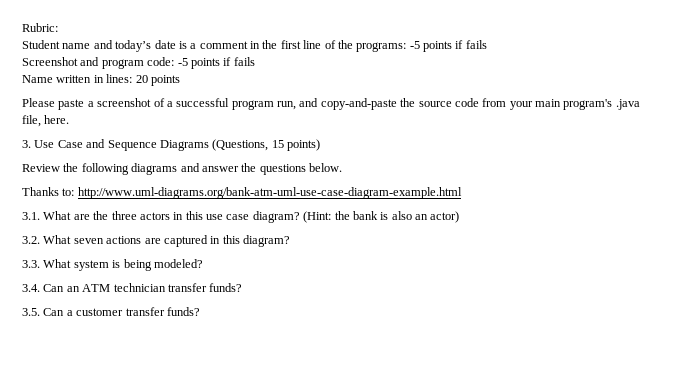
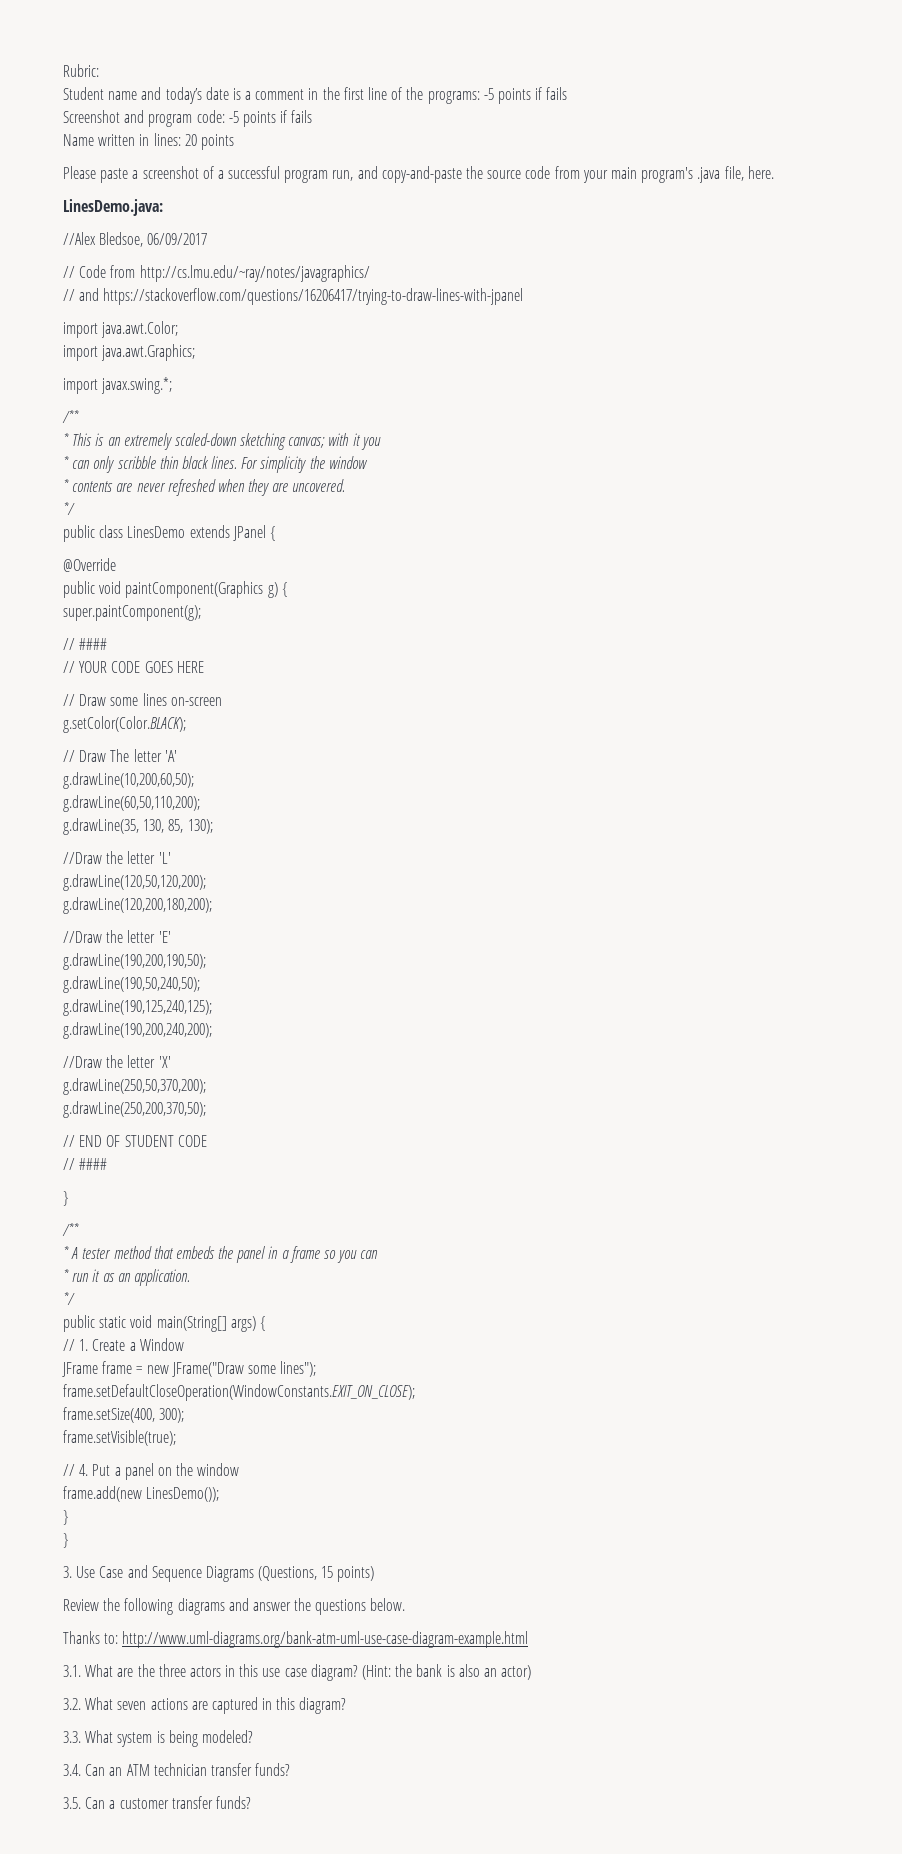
(70, 119) none -> [63,199,163,216] [63,232,208,247] [63,265,370,282] [63,288,524,305] [63,321,179,338] [63,344,196,361] [63,377,173,394] [62,410,79,423] [63,433,381,450] [63,456,368,473] [63,479,346,496] [63,502,75,515] [63,525,276,542] [63,558,116,572] [63,581,288,598] [63,605,201,621] [63,638,108,650] [63,661,204,673] [63,693,222,706] [63,716,186,733] [63,749,177,762] [63,772,194,789] [63,795,200,812] [63,818,213,835] [63,851,171,864] [63,874,206,891] [63,897,212,914] [63,930,171,943] [63,953,206,970] [63,976,200,993] [63,999,212,1016] [63,1022,212,1039] [63,1055,171,1068] [63,1078,206,1095] [63,1101,206,1118] [63,1135,207,1147] [63,1158,108,1170] [63,1191,69,1206] [62,1223,79,1236] [63,1246,379,1263] [63,1269,190,1286] [63,1292,75,1305] [63,1315,266,1332] [63,1338,184,1351] [62,1361,317,1377] [63,1384,415,1401] [63,1407,185,1423] [63,1430,176,1446] [63,1463,240,1480] [63,1486,220,1502] [63,1510,69,1525] [63,1533,69,1548] // LinesDemo.java: // //Alex Bledsoe, 06/09/2017 // // Code from http://cs.lmu.edu/~ray/notes/javagraphics/ // // and https://stackoverflow.com/questions/16206417/trying-to-draw-lines-with-jpanel // import java.awt.Color; // import java.awt.Graphics; // import javax.swing.*; // /** // * This is an extremely scaled-down sketching canvas; with it you // * can only scribble thin black lines. For simplicity the window // * contents are never refreshed when they are uncovered. // */ // public class LinesDemo extends JPanel { // @Override // public void paintComponent(Graphics g) { // super.paintComponent(g); // // #### // // YOUR CODE GOES HERE // // Draw some lines on-screen // g.setColor(Color.BLACK); // // Draw The letter 'A' // g.drawLine(10,200,60,50); // g.drawLine(60,50,110,200); // g.drawLine(35, 130, 85, 130); // //Draw the letter 'L' // g.drawLine(120,50,120,200); // g.drawLine(120,200,180,200); // //Draw the letter 'E' // g.drawLine(190,200,190,50); // g.drawLine(190,50,240,50); // g.drawLine(190,125,240,125); // g.drawLine(190,200,240,200); // //Draw the letter 'X' // g.drawLine(250,50,370,200); // g.drawLine(250,200,370,50); // // END OF STUDENT CODE // // #### // } // /** // * A tester method that embeds the panel in a frame so you can // * run it as an application. // */ // public static void main(String[] args) { // // 1. Create a Window // JFrame frame = new JFrame("Draw some lines"); // frame.setDefaultCloseOperation(WindowConstants.EXIT_ON_CLOSE); // frame.setSize(400, 300); // frame.setVisible(true); // // 4. Put a panel on the window // frame.add(new LinesDemo()); // } // }

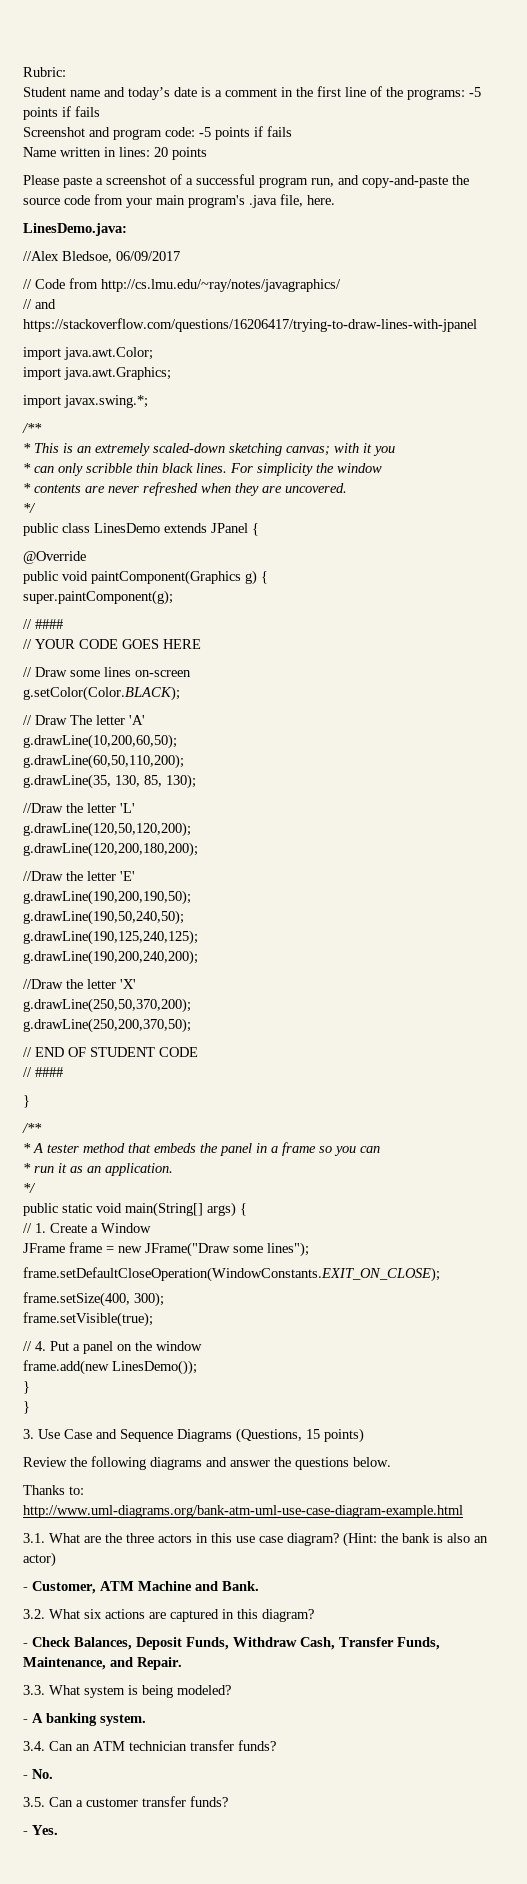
(532, 1672) none -> [23,1581,259,1594] // - Customer, ATM Machine and Bank.
[117,1701,147,1710] seven -> [84,1609,102,1619] six
(347, 1705) none -> [23,1637,440,1650] [23,1657,182,1670] // - Check Balances, Deposit Funds, Withdraw Cash, Transfer Funds, Maintenance, and Repair.
(253, 1736) none -> [23,1713,146,1726] // - A banking system.
(291, 1769) none -> [23,1769,53,1779] // - No.
(251, 1802) none -> [23,1825,58,1835] // - Yes.

